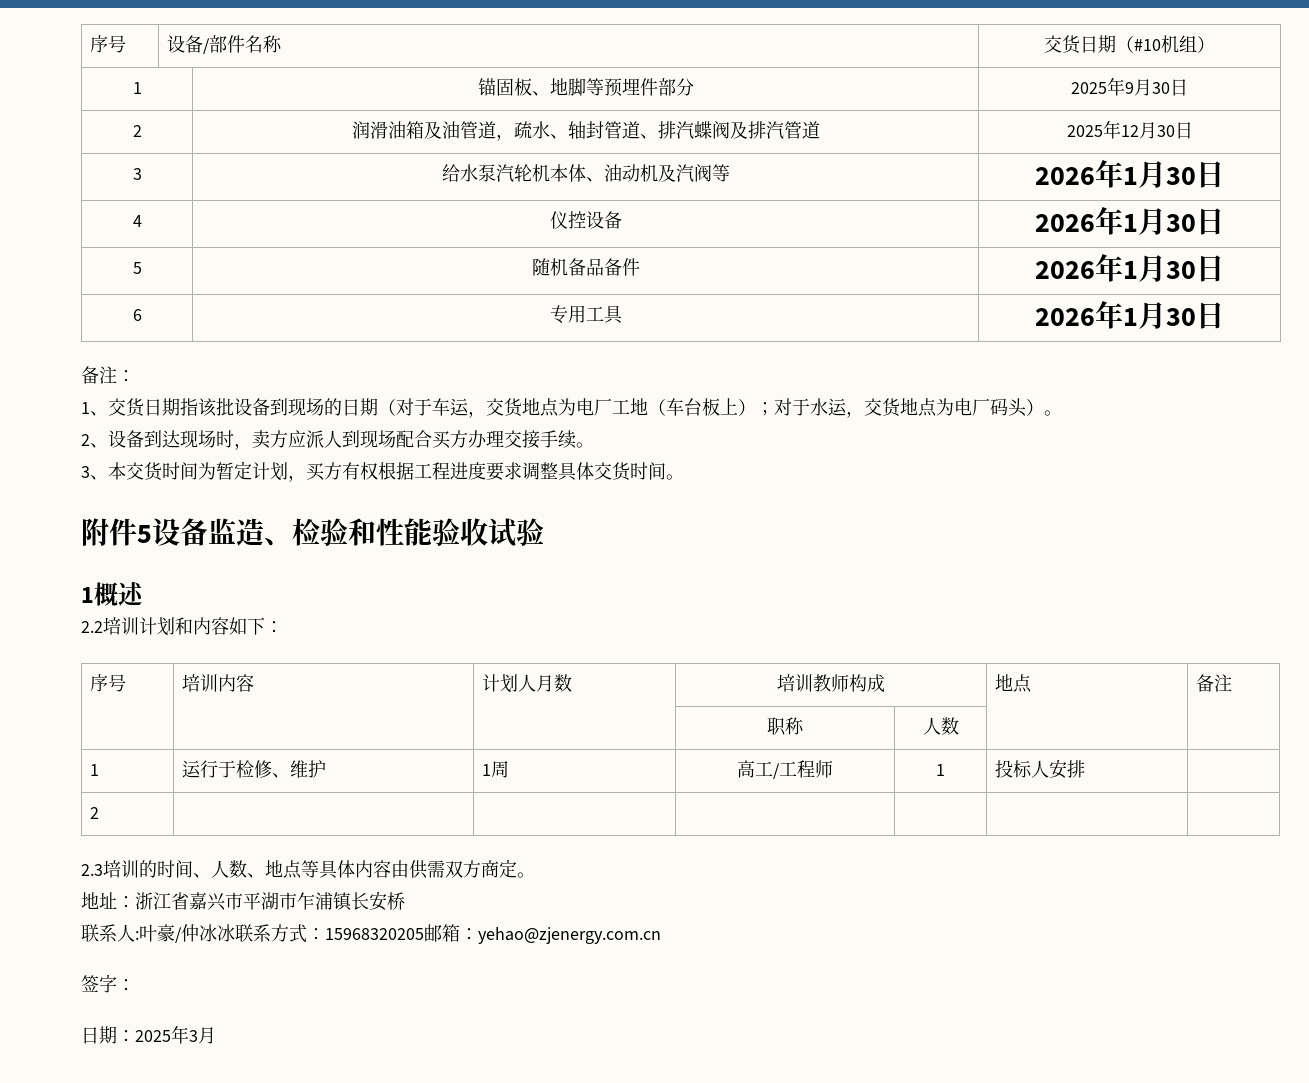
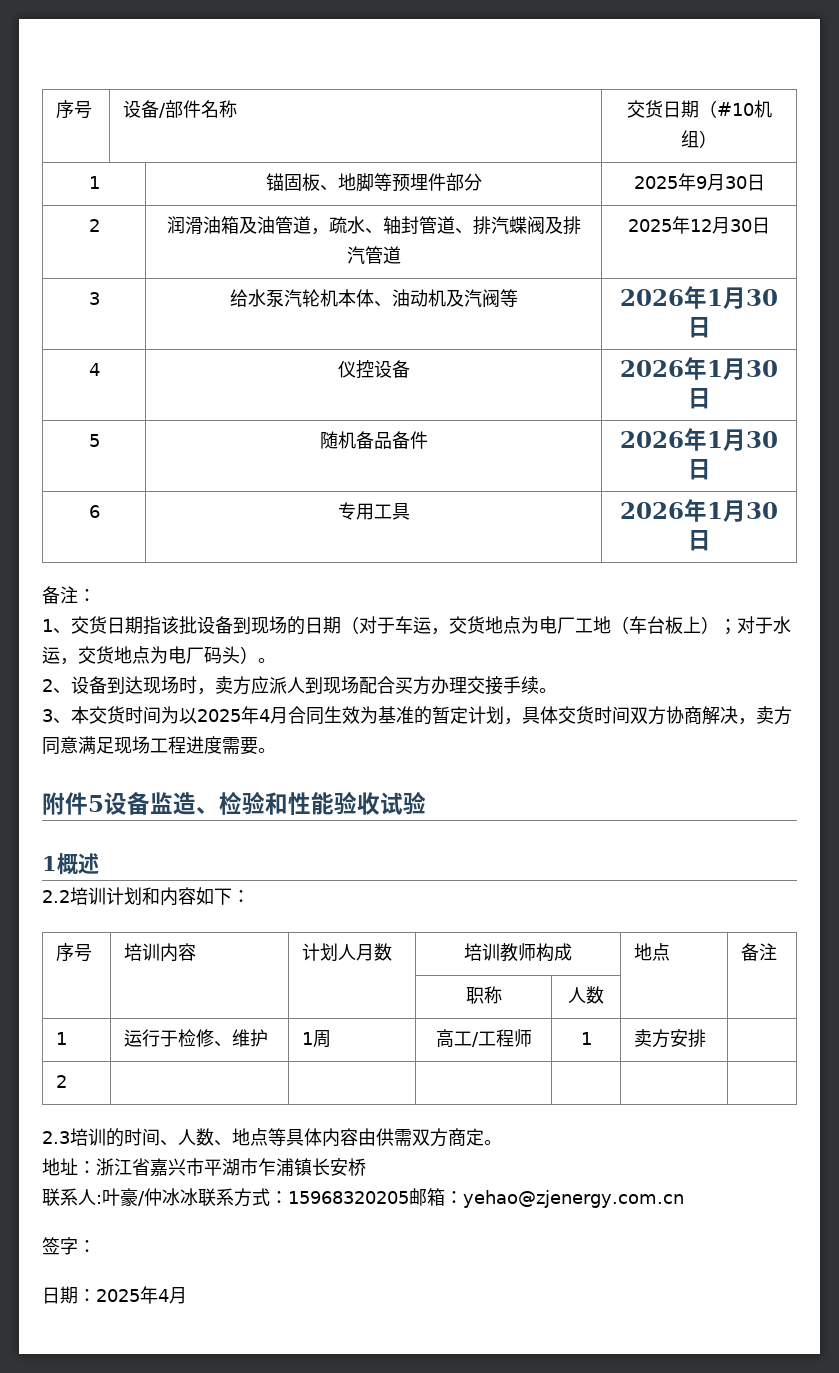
[216,461,666,482] 暂定计划，买方有权根据工程进度要求调整具体交货时间 -> [179,706,792,725] [42,736,258,755] 以2025年4月合同生效为基准的暂定计划，具体交货时间双方协商解决，卖方同意满足现场工程进度需要
[995,760,1050,778] 投标人 -> [633,1029,670,1048] 卖方
[189,1030,198,1042] 3 -> [158,1289,169,1302] 4

